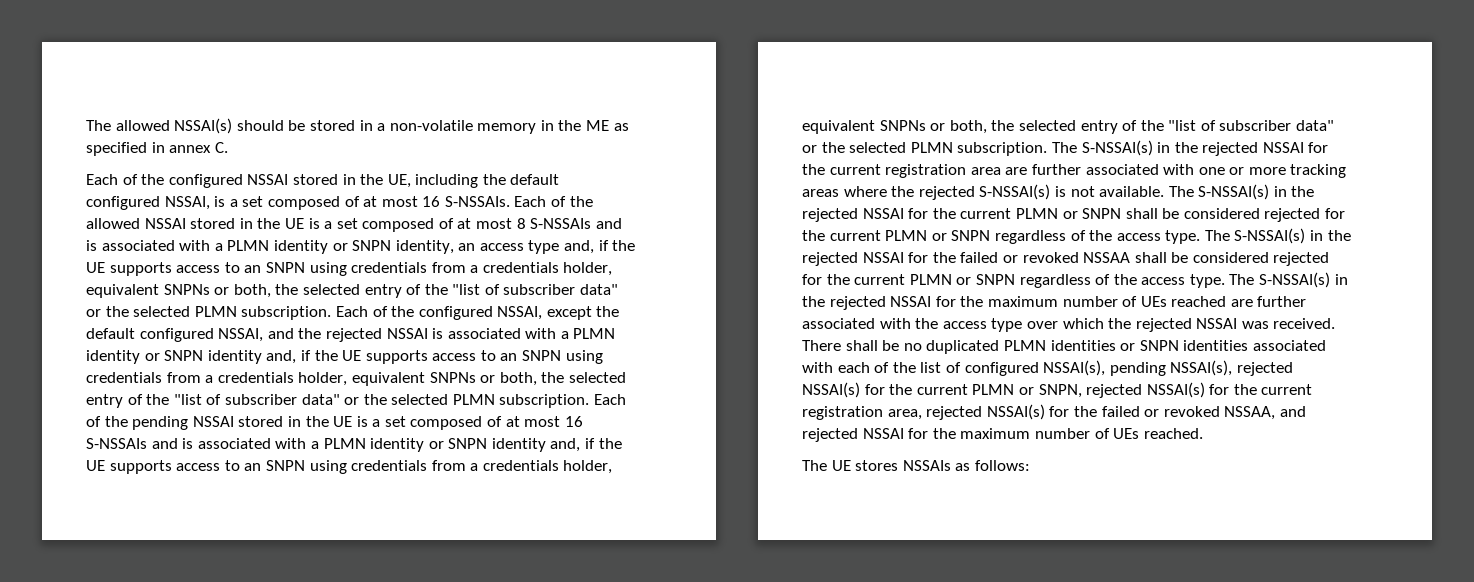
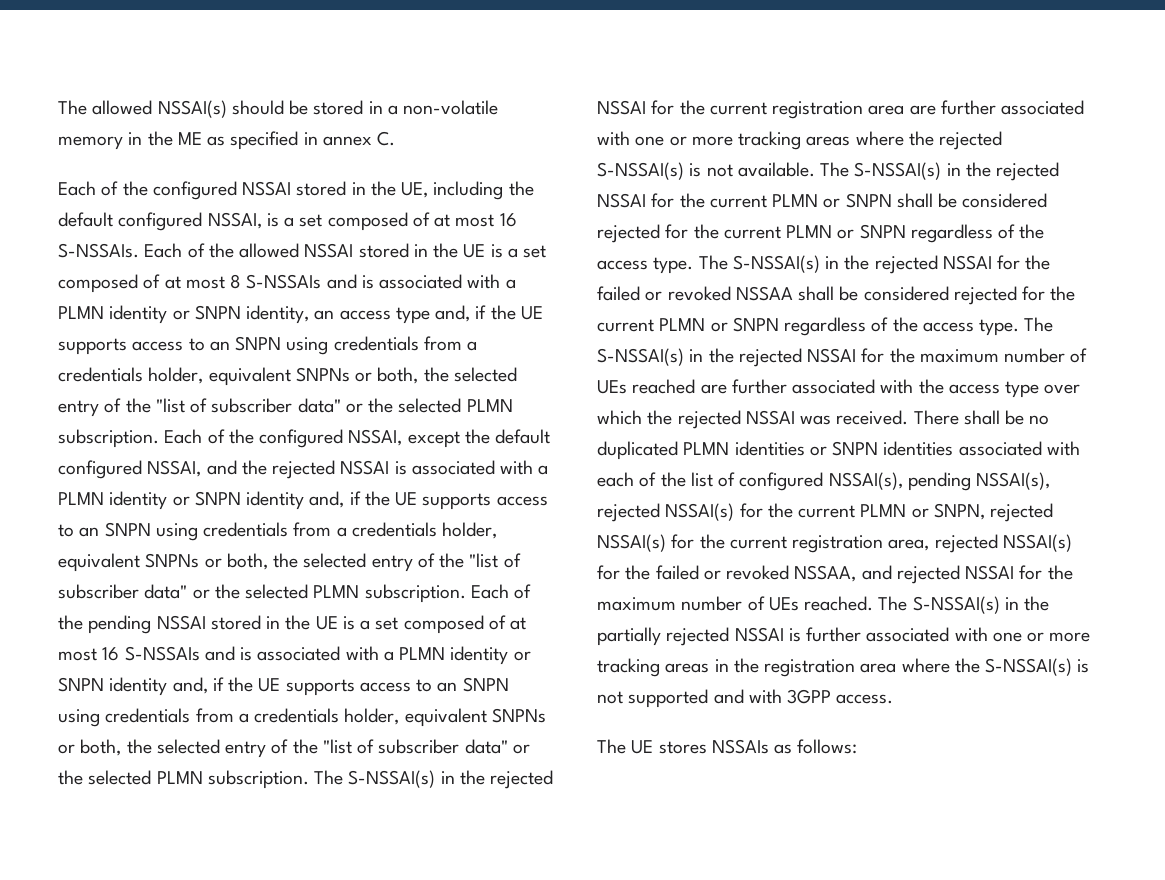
(1203, 433) none -> [878,596,1050,614] [597,627,1091,646] [597,658,1090,677] [597,689,894,708] The S-NSSAI(s) in the partially rejected NSSAI is further associated with one or more tracking areas in the registration area where the S-NSSAI(s) is not supported and with 3GPP access.

